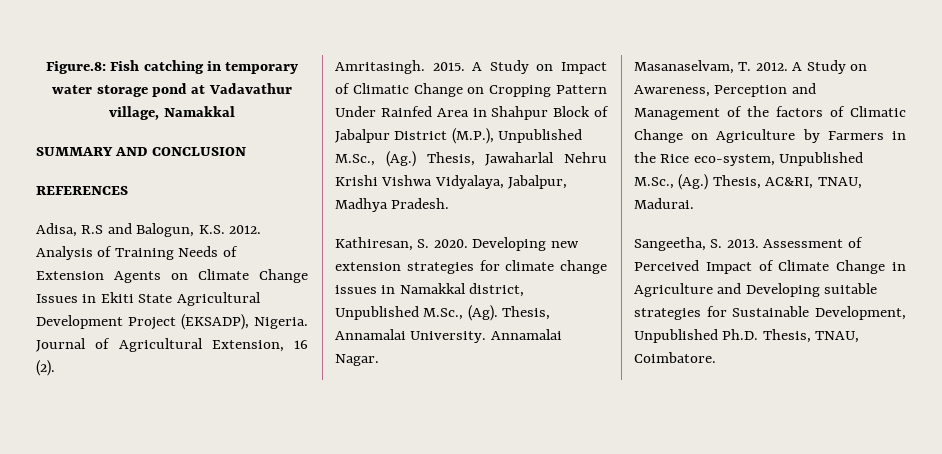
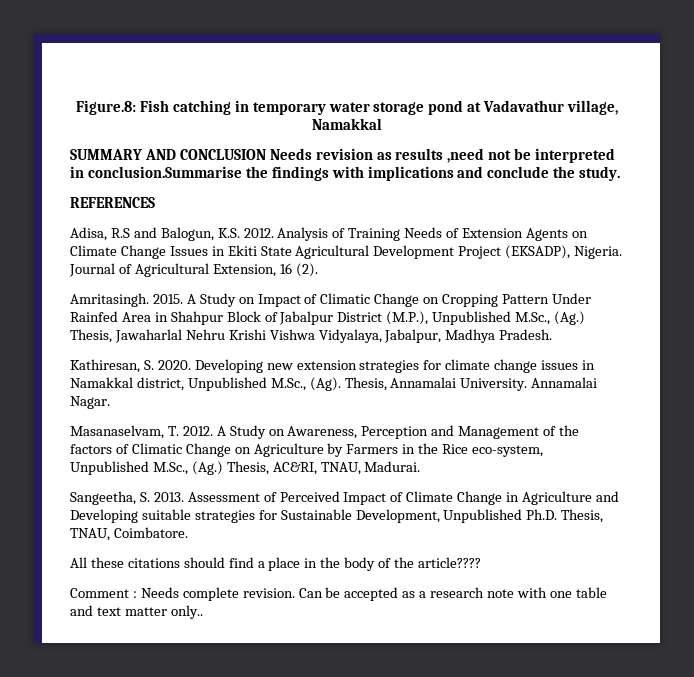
(246, 151) none -> [269,148,616,163] [70,166,621,181] Needs revision as results ,need not be interpreted in conclusion.Summarise the findings with implications and conclude the study.
(716, 357) none -> [70,557,481,571] [70,587,607,601] [70,605,203,619] // All these citations should find a place in the body of the article???? // Comment : Needs complete revision. Can be accepted as a research note with one table and text matter only..

